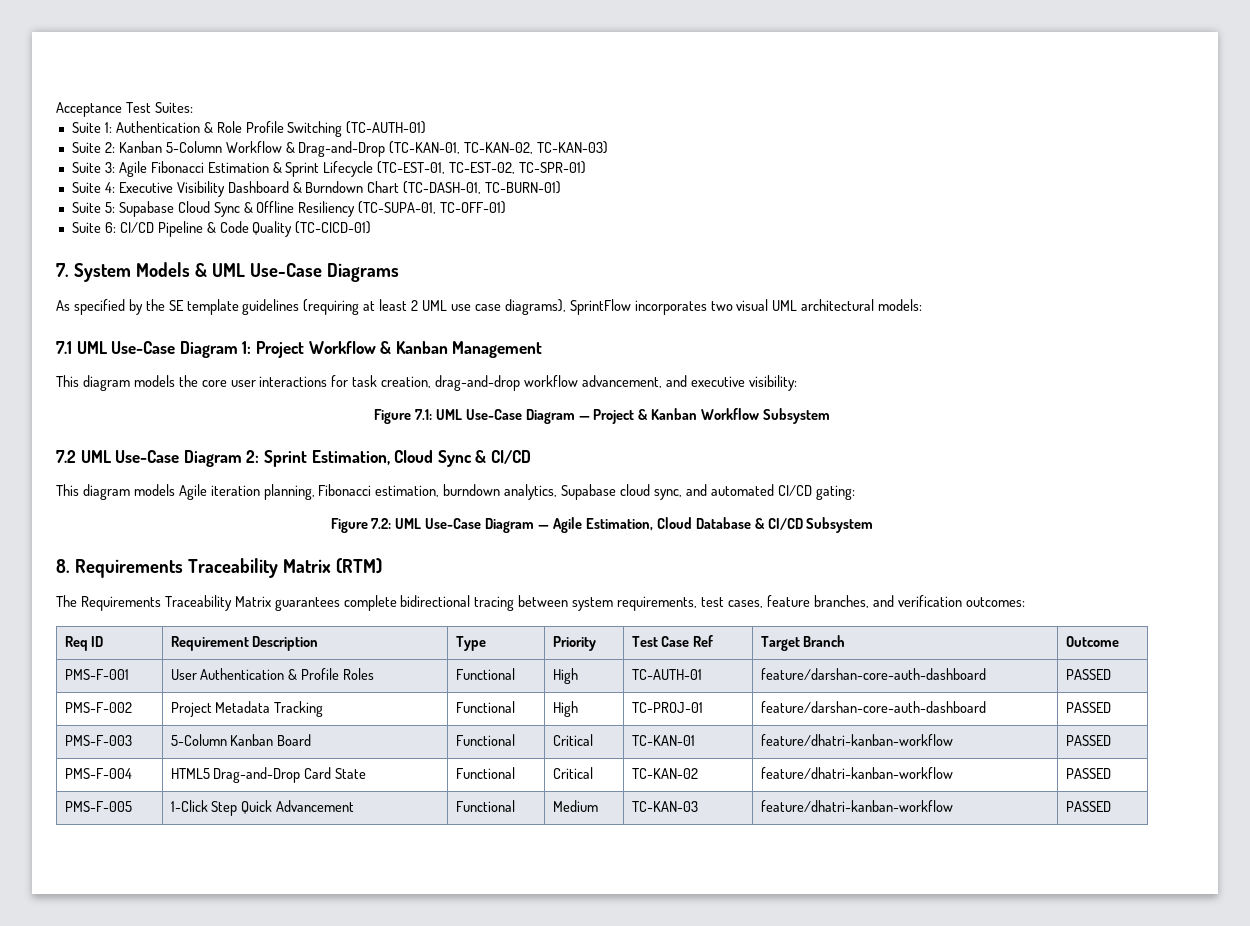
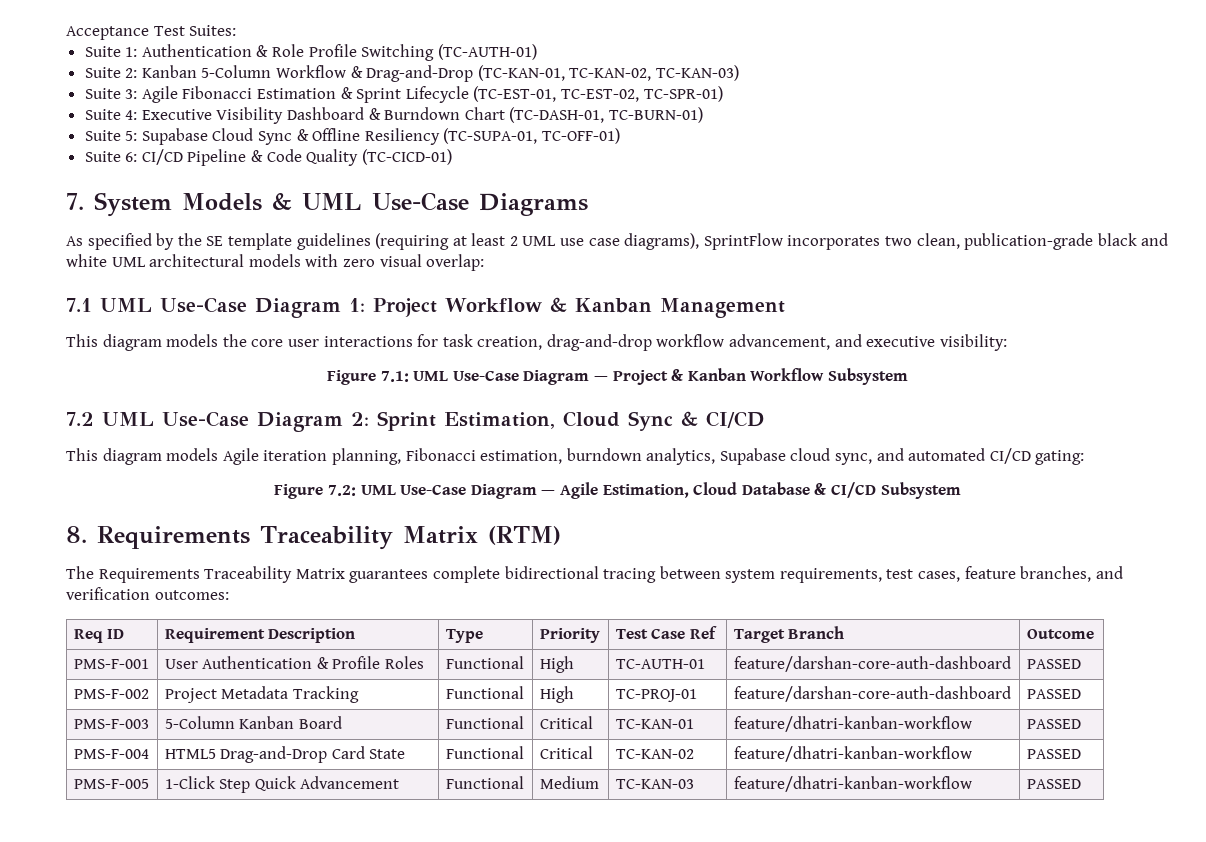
[736,299,923,311] visual UML architectural models: -> [916,233,1169,250] [66,254,485,271] clean, publication-grade black and white UML architectural models with zero visual overlap:

